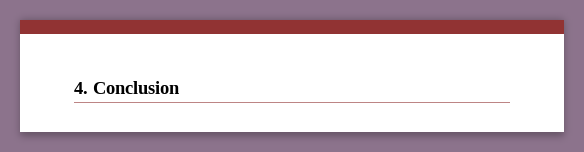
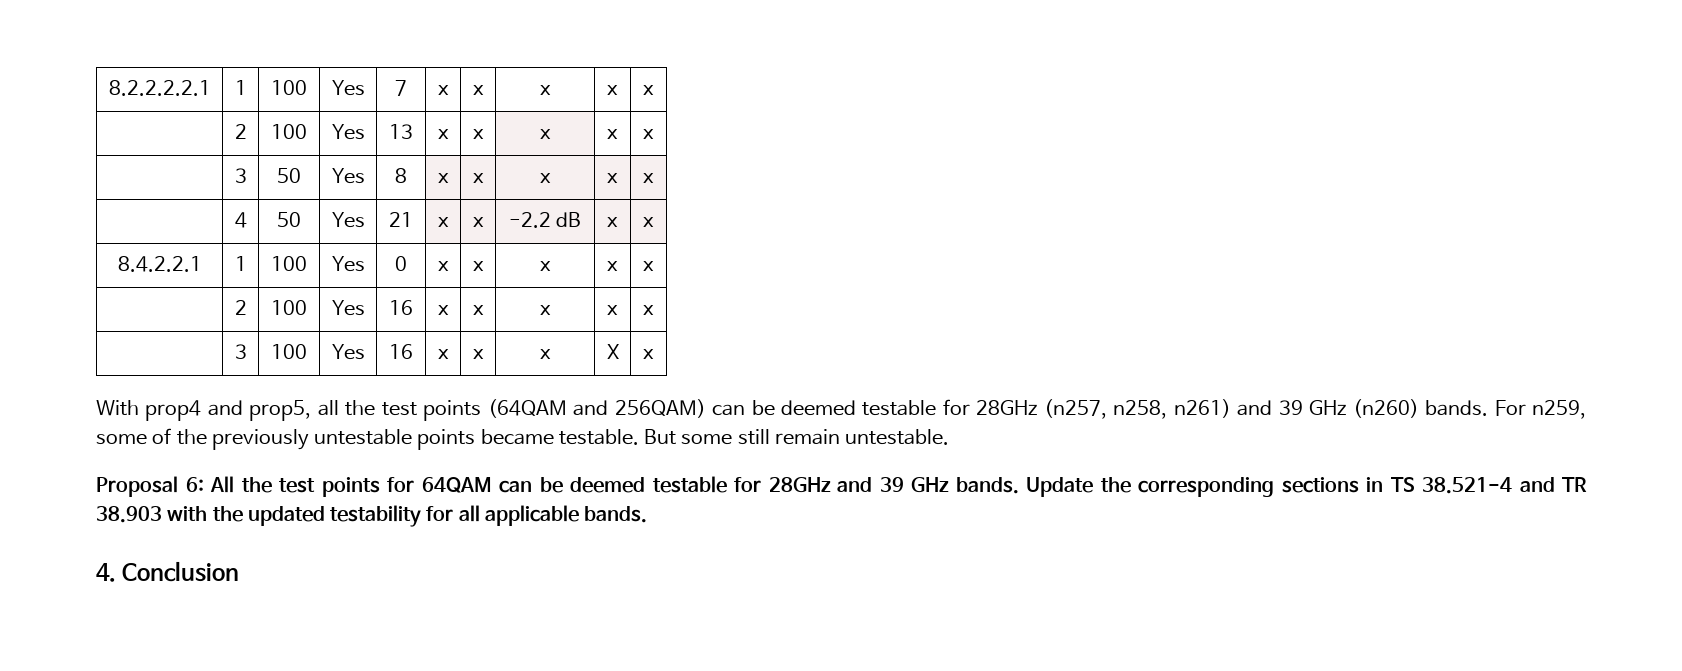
(74, 88) none -> [108,80,211,96] [234,80,247,95] [271,80,307,95] [331,80,365,96] [395,80,407,96] [437,85,449,95] [472,85,484,95] [539,85,551,95] [607,85,618,95] [643,85,654,95] [234,124,247,139] [271,124,307,139] [331,124,365,140] [389,124,413,139] [437,129,449,139] [472,129,484,139] [539,129,551,139] [607,129,618,139] [643,129,654,139] [234,168,247,183] [277,168,301,183] [331,168,365,184] [395,168,407,183] [437,173,449,183] [472,173,484,183] [539,173,551,183] [607,173,618,183] [643,173,654,183] [234,212,247,228] [277,212,301,227] [331,212,365,228] [389,212,413,227] [437,217,449,227] [472,217,484,227] [508,212,582,228] [607,217,618,227] [643,217,654,227] [117,256,202,272] [234,256,247,271] [271,256,307,271] [331,256,365,272] [395,256,407,271] [437,261,449,271] [472,261,484,271] [539,261,551,271] [607,261,618,271] [643,261,654,271] [234,300,247,315] [271,300,307,315] [331,300,365,316] [389,300,413,315] [437,305,449,315] [472,305,484,315] [539,305,551,315] [607,305,618,315] [643,305,654,315] [234,344,247,359] [271,344,307,359] [331,344,365,360] [389,344,413,359] [437,349,449,359] [472,349,484,359] [539,349,551,359] [606,344,619,359] [643,349,654,359] [96,399,1586,421] [96,428,950,450] [96,476,1587,497] [96,505,648,527] 8.2.2.2.2.1 | 1 | 100 | Yes | 7 | x | x | x | x | x // | 2 | 100 | Yes | 13 | x | x | x | x | x // | 3 | 50 | Yes | 8 | x | x | x | x | x // | 4 | 50 | Yes | 21 | x | x | -2.2 dB | x | x // 8.4.2.2.1 | 1 | 100 | Yes | 0 | x | x | x | x | x // | 2 | 100 | Yes | 16 | x | x | x | x | x // | 3 | 100 | Yes | 16 | x | x | x | X | x // With prop4 and prop5, all the test points (64QAM and 256QAM) can be deemed testable for 28GHz (n257, n258, n261) and 39 GHz (n260) bands. For n259, some of the previously untestable points became testable. But some still remain untestable. // Proposal 6: All the test points for 64QAM can be deemed testable for 28GHz and 39 GHz bands. Update the corresponding sections in TS 38.521-4 and TR 38.903 with the updated testability for all applicable bands. //

